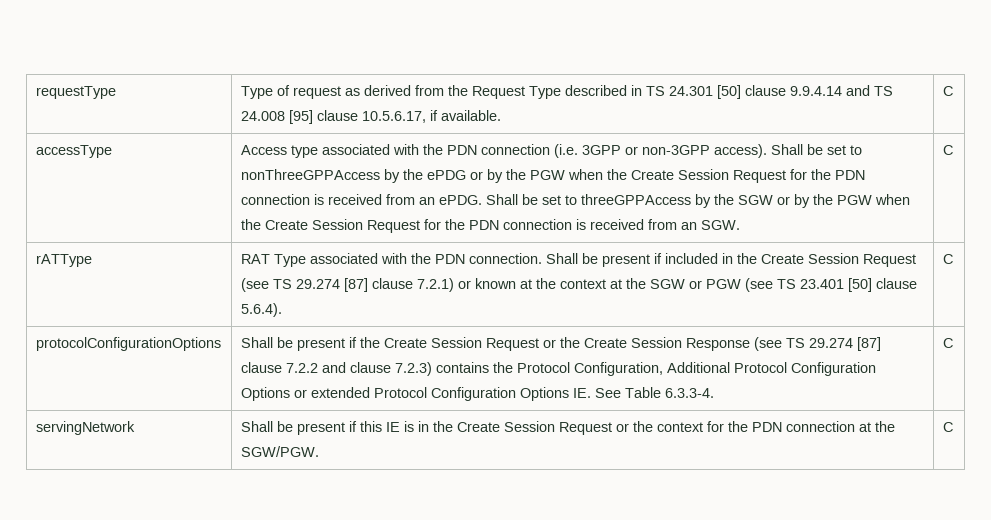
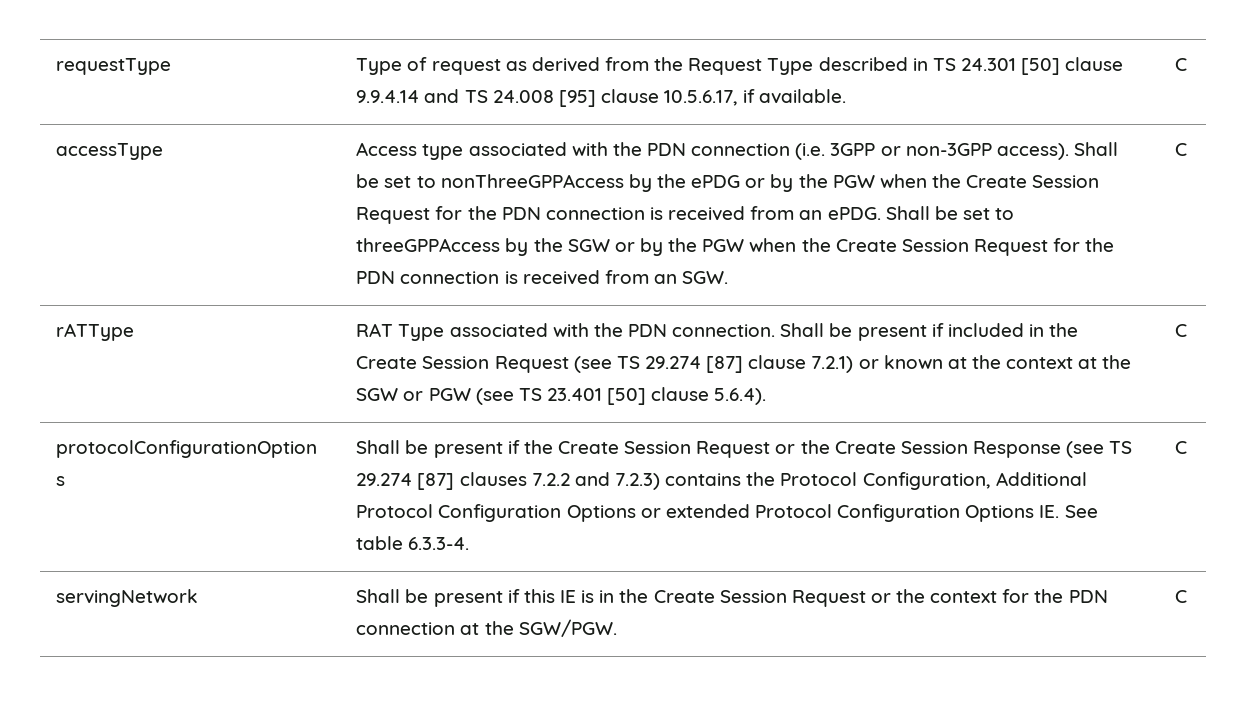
[240,362,282,373] clause -> [459,472,527,486] clauses
[349,362,391,373] clause -> (610, 479) none
[624,387,661,398] Table -> [356,536,404,550] table

